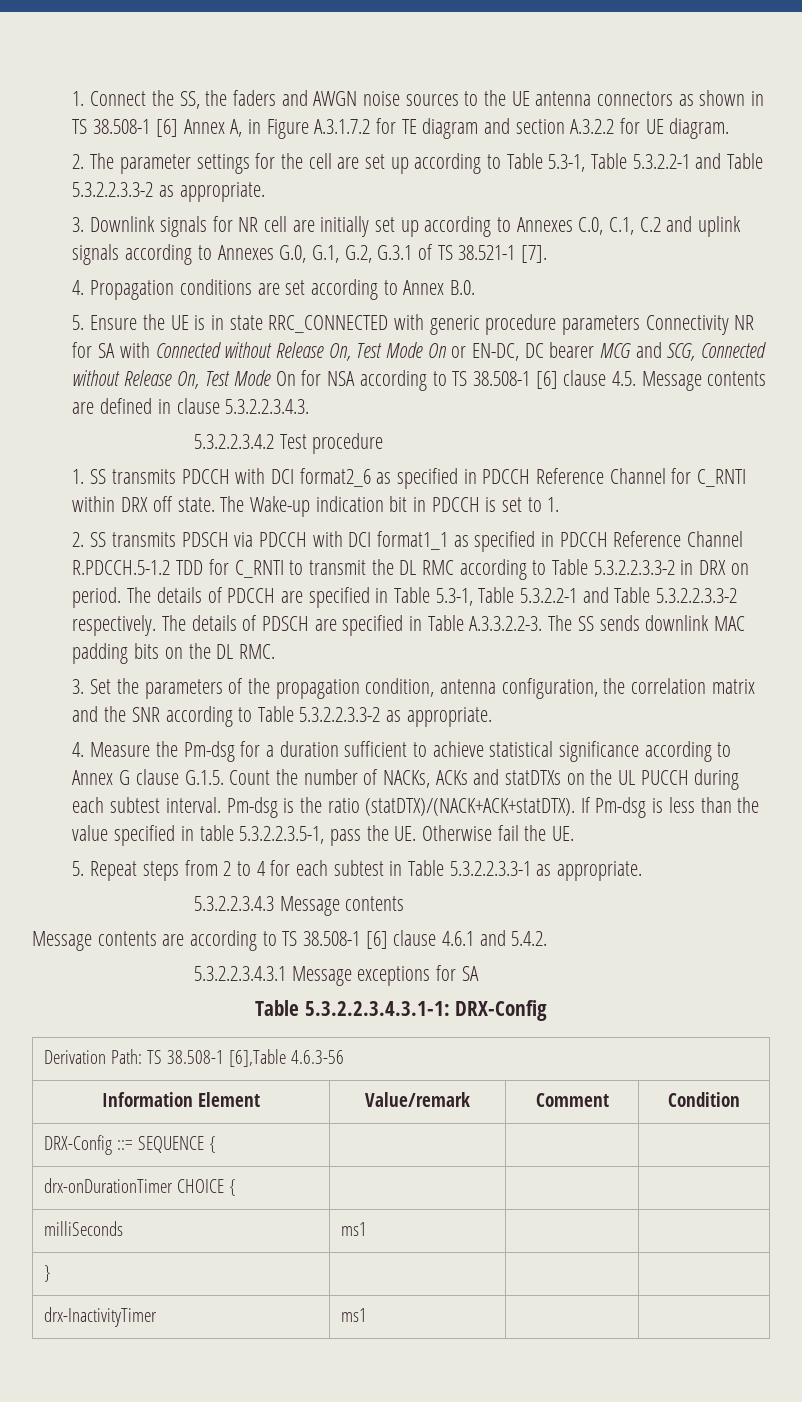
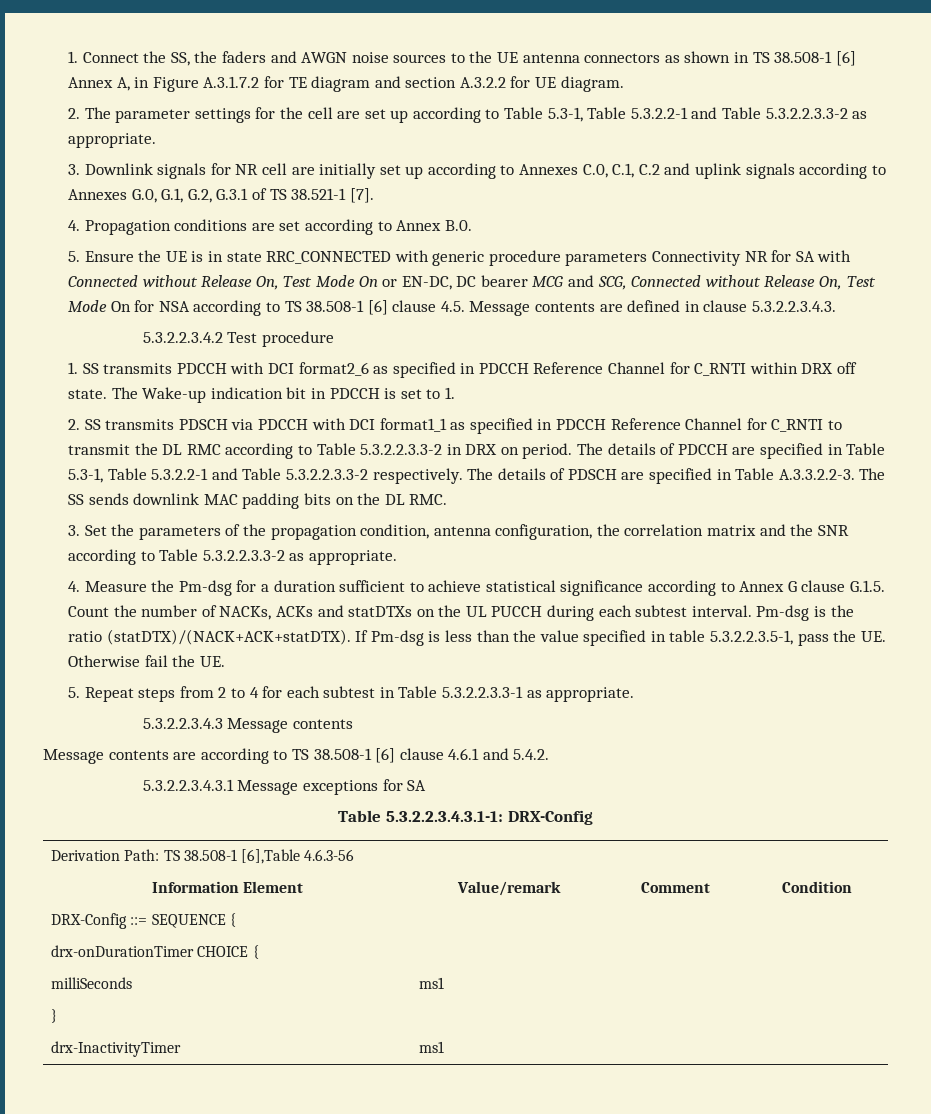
[72,560,204,575] R.PDCCH.5-1.2 TDD -> (743, 424) none

